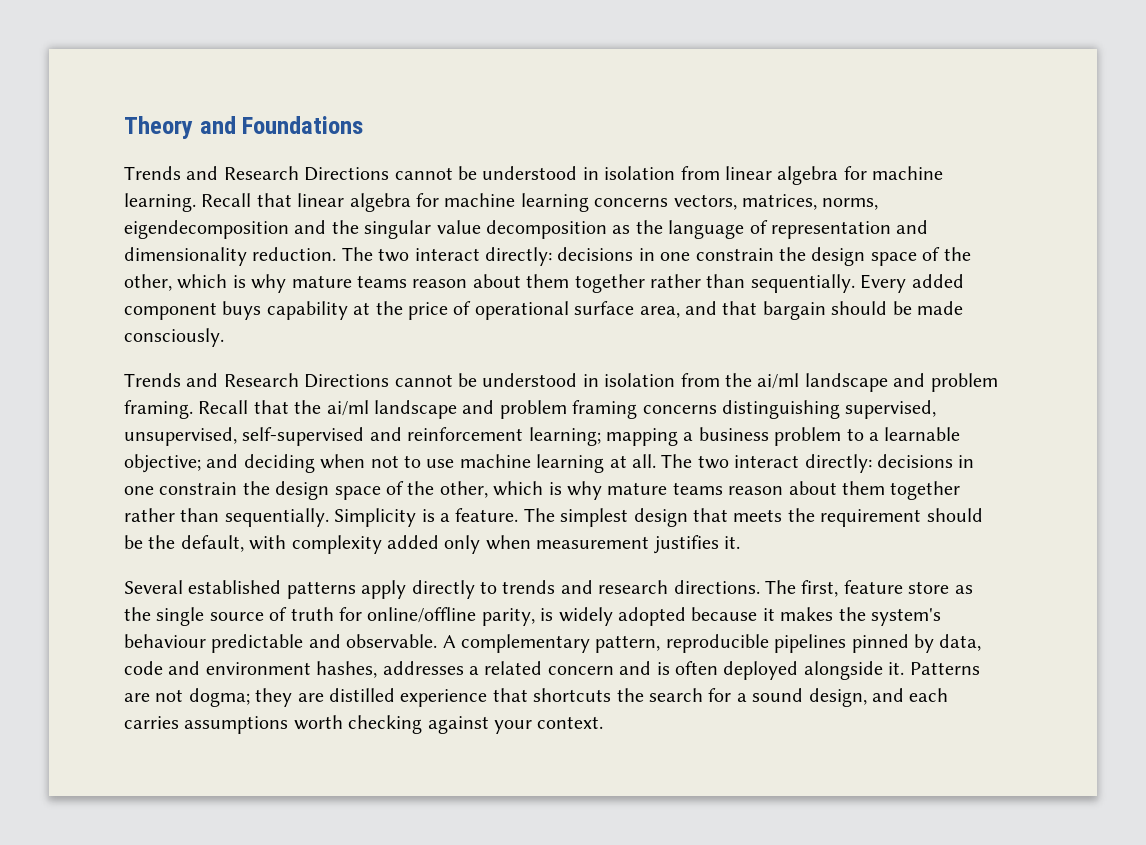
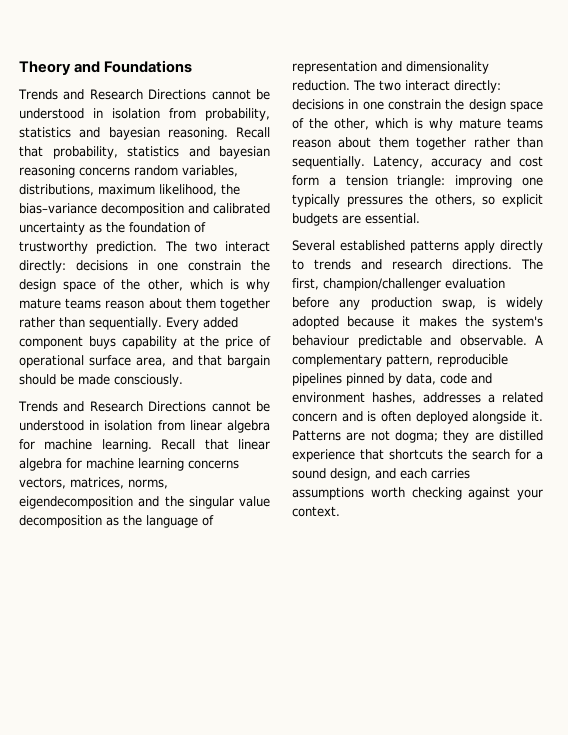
(364, 125) none -> [18,89,270,100] [19,108,270,121] [19,127,270,140] [19,146,270,159] [19,165,238,178] [19,184,240,196] [19,203,270,216] [19,222,206,235] [19,241,270,254] [19,260,270,273] [19,279,270,292] [19,298,270,311] [19,317,238,330] [19,336,271,349] [19,355,270,368] [19,374,183,387] // Trends and Research Directions cannot be understood in isolation from probability, statistics and bayesian reasoning. Recall that probability, statistics and bayesian reasoning concerns random variables, distributions, maximum likelihood, the bias–variance decomposition and calibrated uncertainty as the foundation of trustworthy prediction. The two interact directly: decisions in one constrain the design space of the other, which is why mature teams reason about them together rather than sequentially. Every added component buys capability at the price of operational surface area, and that bargain should be made consciously.
[860,274,964,293] [124,301,963,320] [124,328,224,347] [124,373,998,392] [124,400,937,419] [124,427,961,446] [124,454,975,473] [124,481,961,500] [124,508,983,527] [124,535,740,554] Every added component buys capability at the price of operational surface area, and that bargain should be made consciously. // Trends and Research Directions cannot be understood in isolation from the ai/ml landscape and problem framing. Recall that the ai/ml landscape and problem framing concerns distinguishing supervised, unsupervised, self-supervised and reinforcement learning; mapping a business problem to a learnable objective; and deciding when not to use machine learning at all. The two interact directly: decisions in one constrain the design space of the other, which is why mature teams reason about them together rather than sequentially. Simplicity is a feature. The simplest design that meets the requirement should be the default, with complexity added only when measurement justifies it. -> [372,156,543,169] [292,175,543,188] [292,194,543,207] [292,213,420,226] Latency, accuracy and cost form a tension triangle: improving one typically pressures the others, so explicit budgets are essential.
[843,580,973,594] [124,607,535,626] feature store as the single source of truth for online/offline parity, -> [323,278,505,291] [292,297,477,310] champion/challenger evaluation before any production swap,

